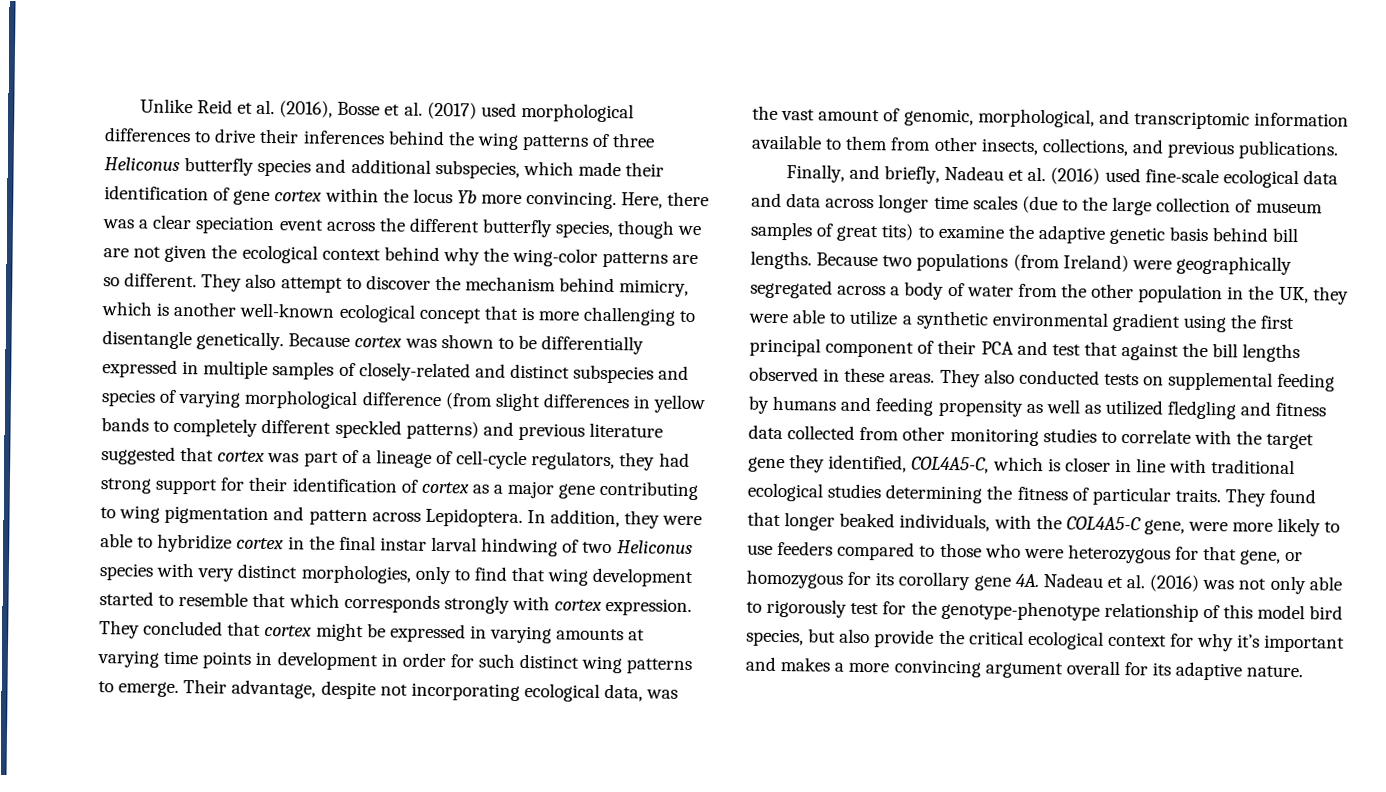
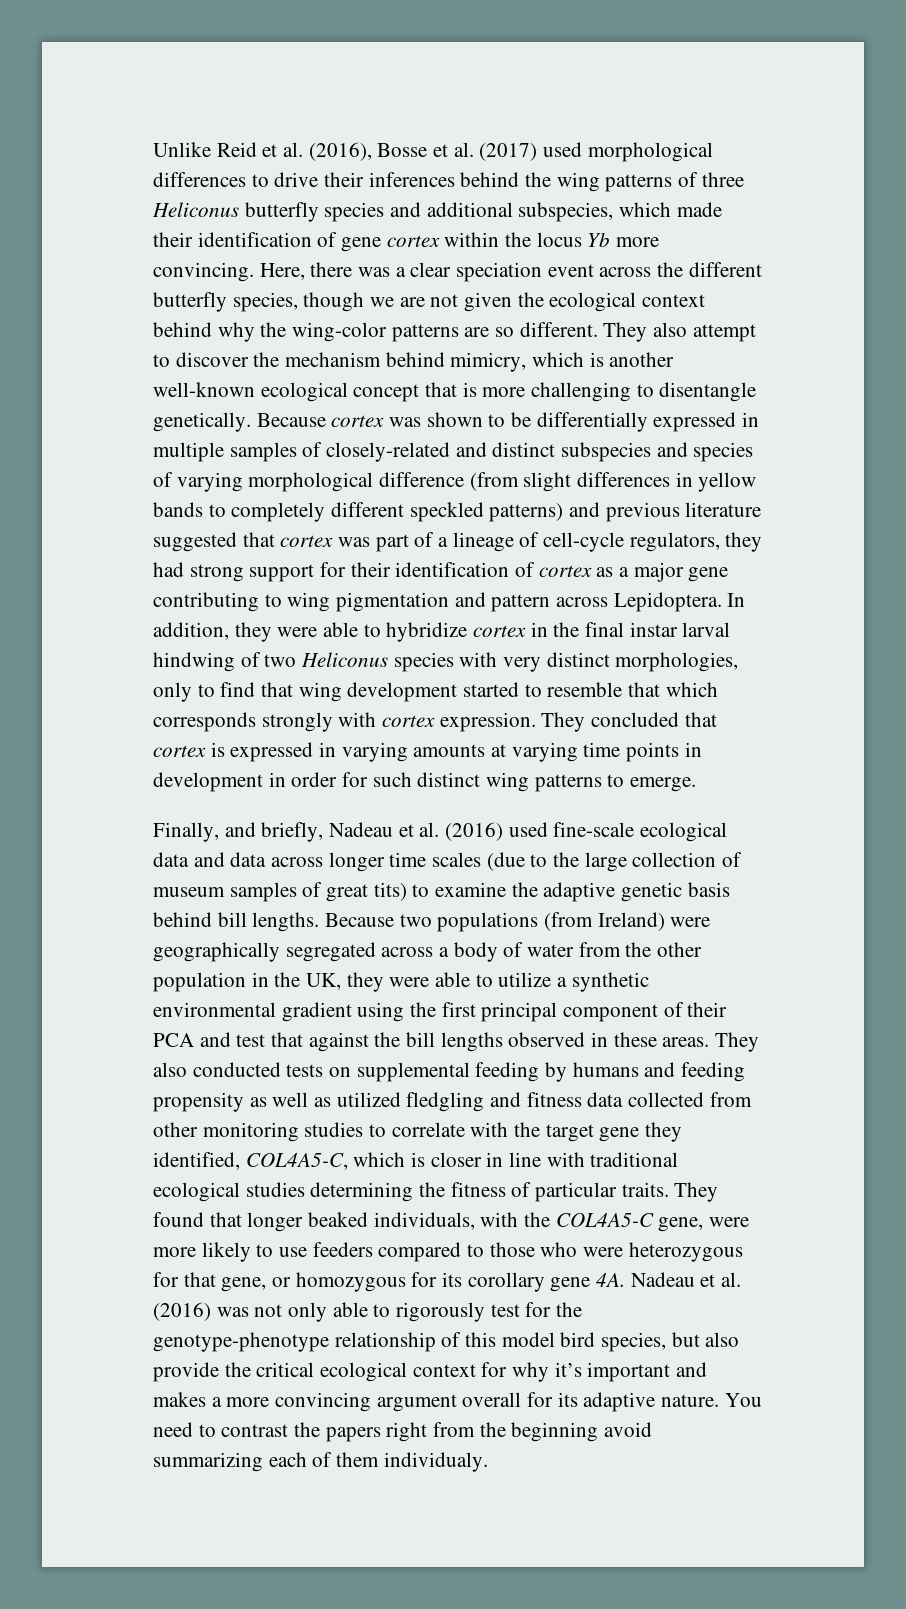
[315,622,386,642] might be -> [210,742,225,757] is
[183,679,679,702] [752,105,1350,130] [751,134,1340,160] Their advantage, despite not incorporating ecological data, was the vast amount of genomic, morphological, and transcriptomic information available to them from other insects, collections, and previous publications. -> (697, 784) none
(1304, 671) none -> [724,1393,762,1407] [153,1422,653,1442] [153,1452,488,1472] You need to contrast the papers right from the beginning avoid summarizing each of them individualy.

